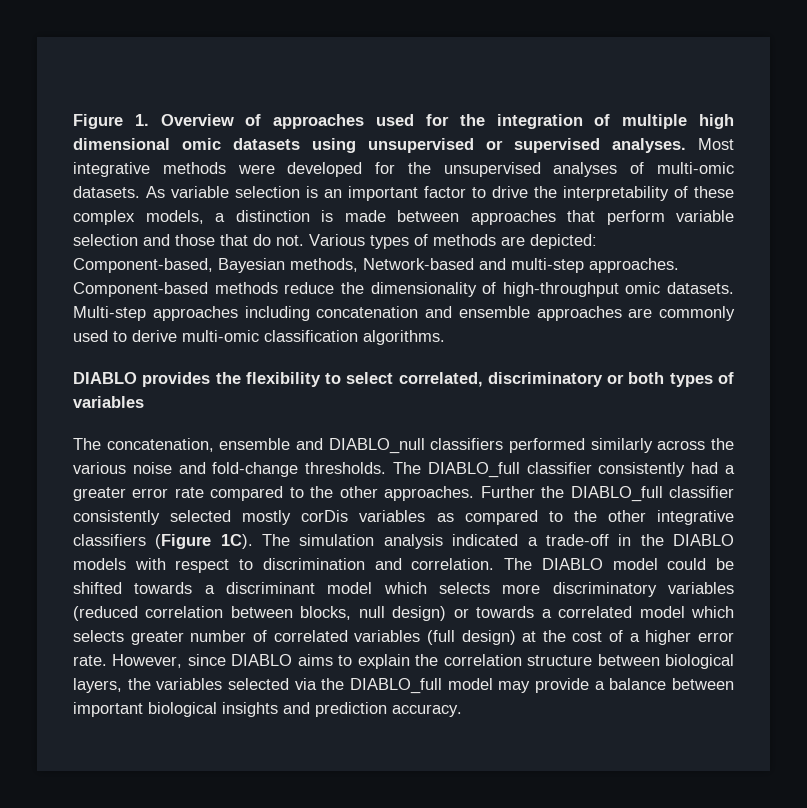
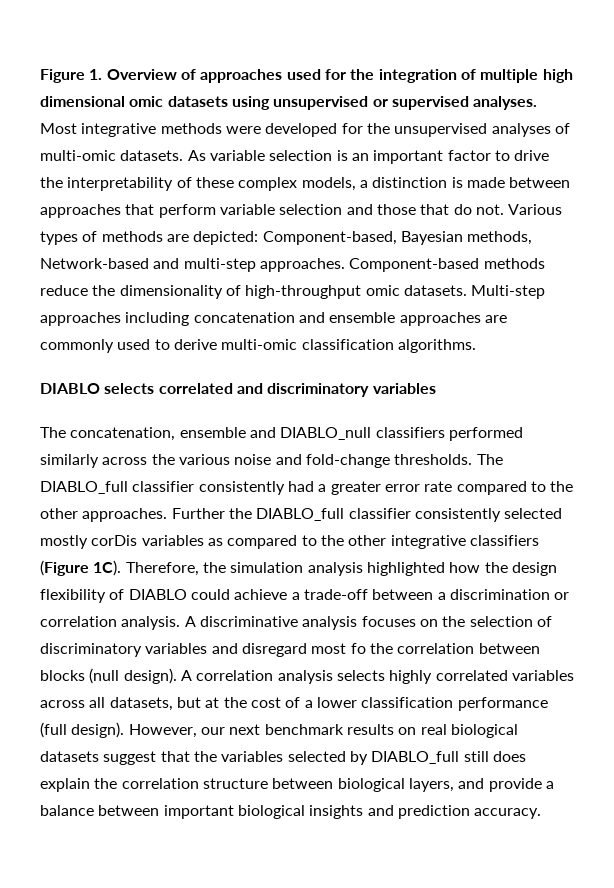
[142,372,734,387] provides the flexibility to select correlated, discriminatory or both types of -> [104,383,370,397] selects correlated and discriminatory
[262,534,735,549] [73,558,735,573] [73,582,734,597] [73,606,734,621] [73,630,516,645] The simulation analysis indicated a trade-off in the DIABLO models with respect to discrimination and correlation. The DIABLO model could be shifted towards a discriminant model which selects more discriminatory variables (reduced correlation between blocks, null design) or towards a correlated model which selects greater number of correlated variables (full design) -> [125,562,557,576] [40,589,570,603] [40,616,552,630] [40,643,540,657] [40,668,574,684] [40,697,201,711] Therefore, the simulation analysis highlighted how the design flexibility of DIABLO could achieve a trade-off between a discrimination or correlation analysis. A discriminative analysis focuses on the selection of discriminatory variables and disregard most fo the correlation between blocks (null design). A correlation analysis selects highly correlated variables across all datasets, but
[645,630,734,645] [73,654,353,668] higher error rate. However, since DIABLO aims to -> [316,697,548,711] [40,722,518,738] [40,751,526,765] lower classification performance (full design). However, our next benchmark results on real biological datasets suggest that the variables selected by DIABLO_full still does
[127,678,531,694] the variables selected via the DIABLO_full model may -> [458,778,485,789] and

